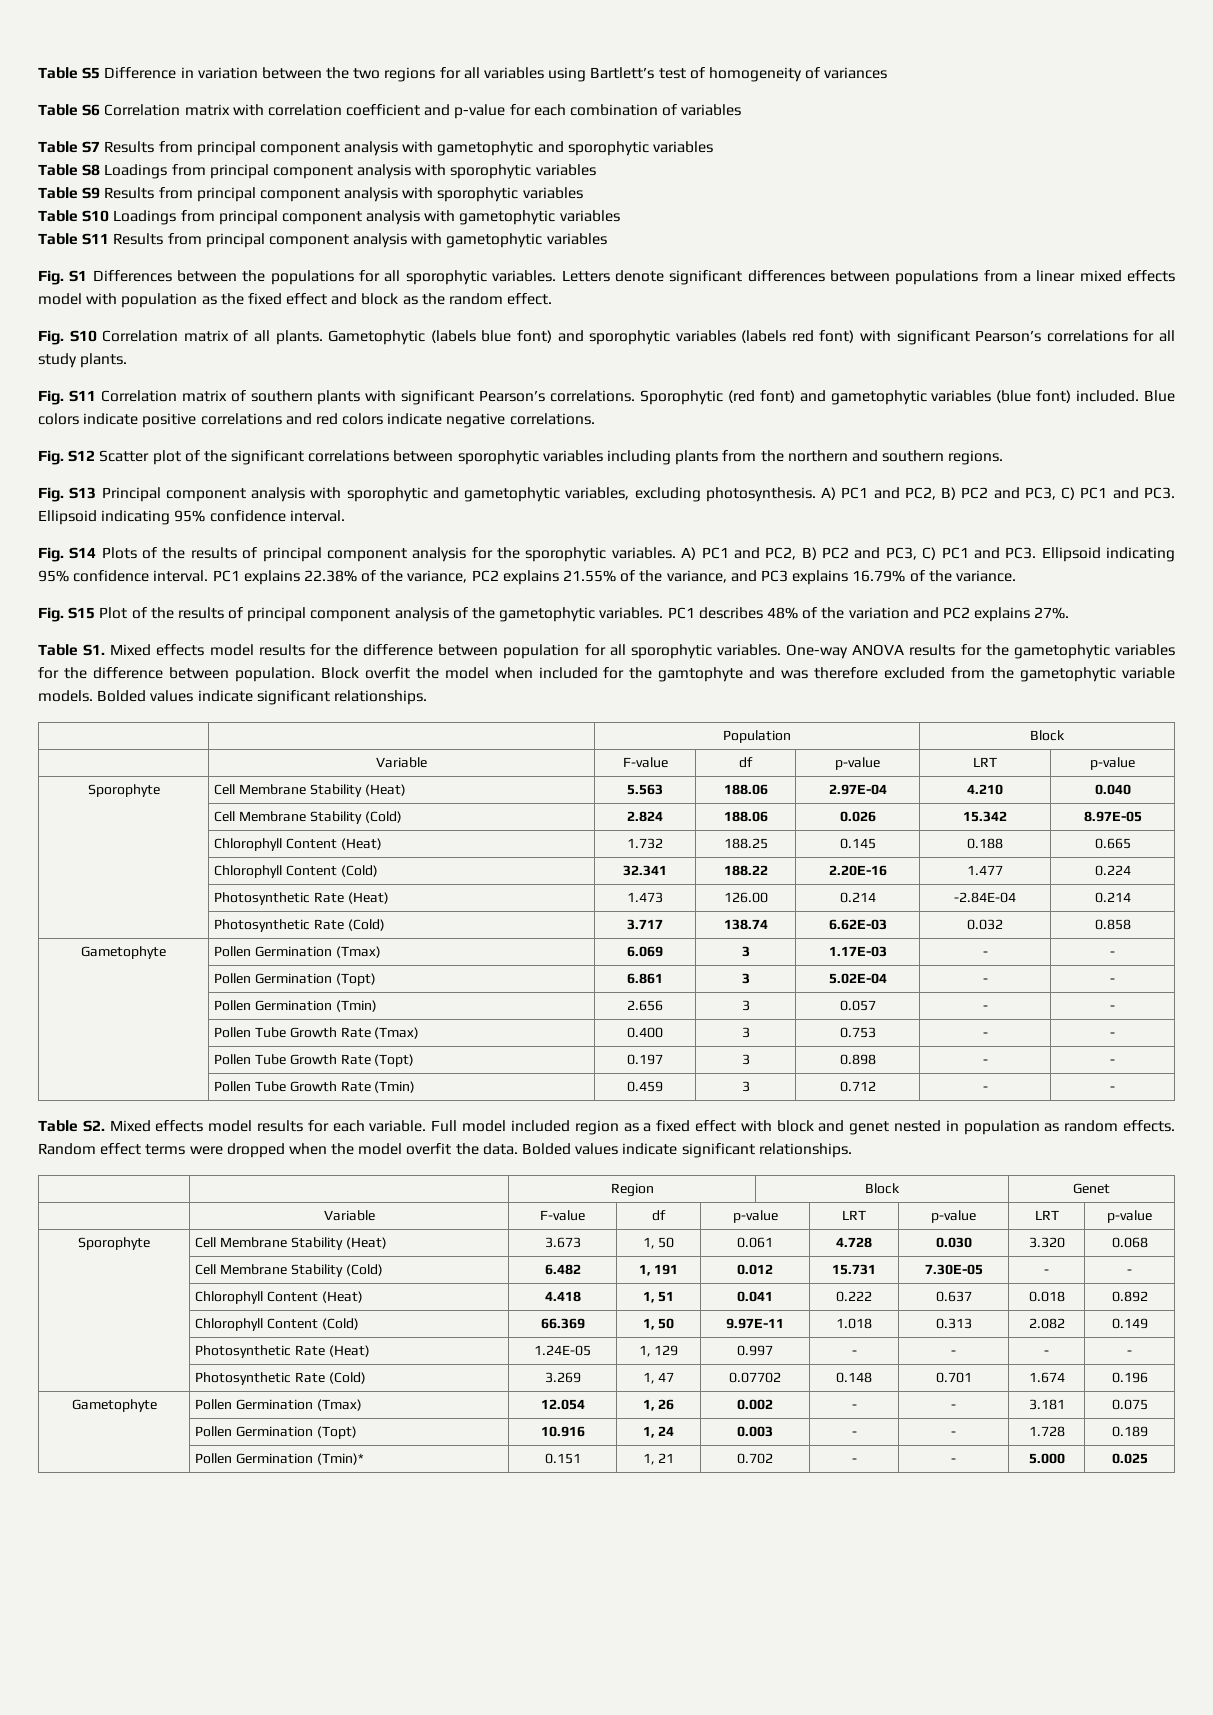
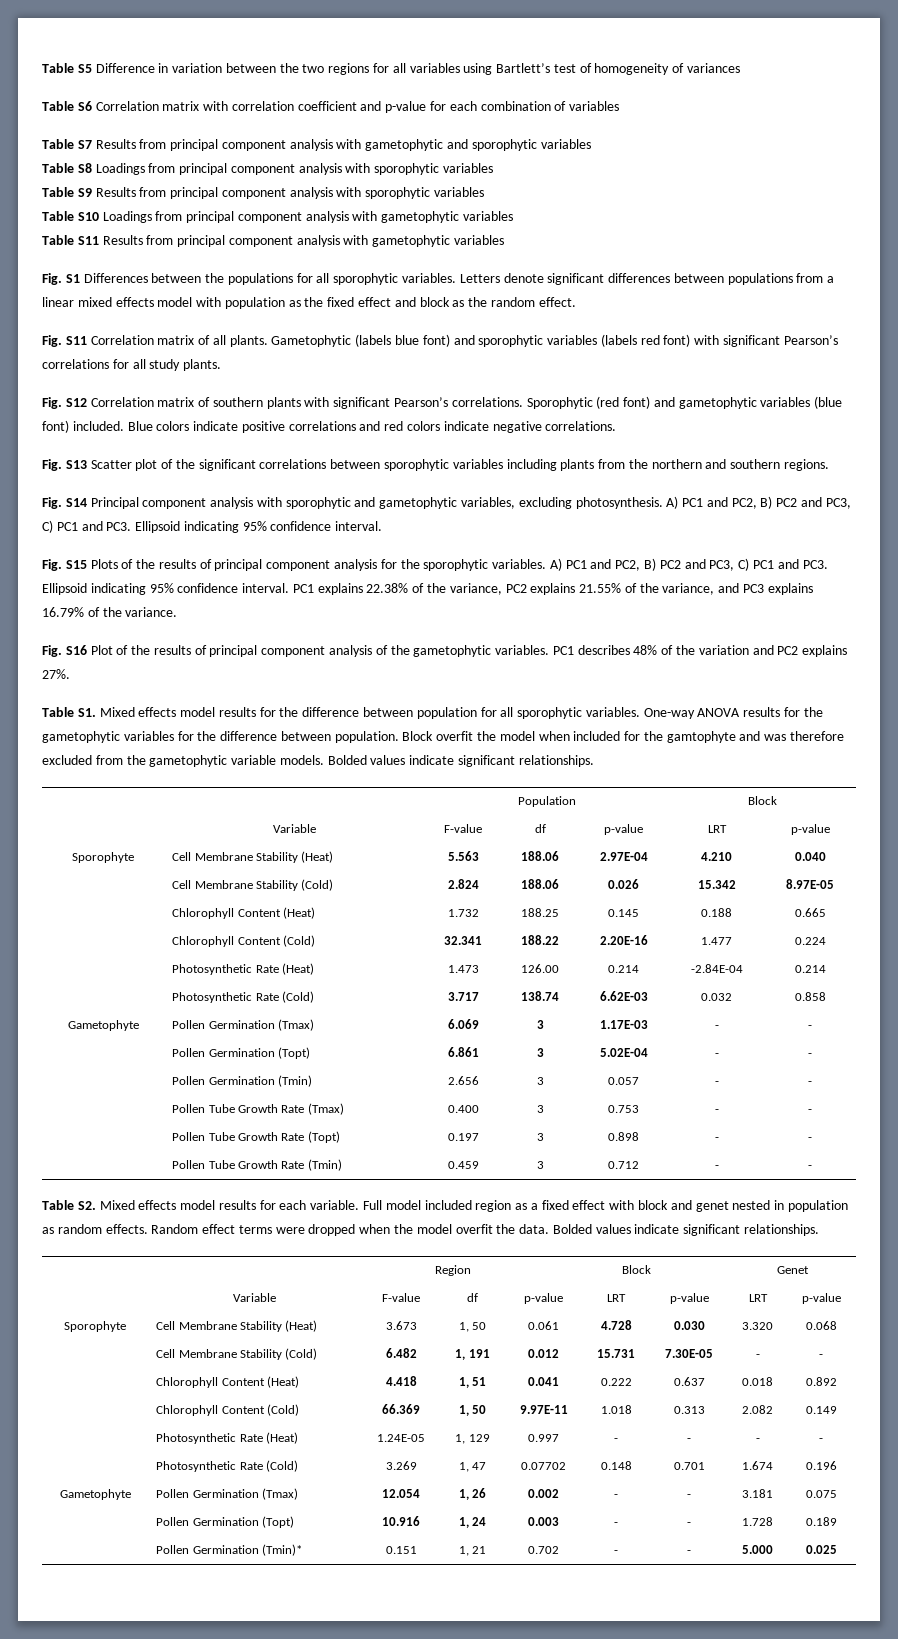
[69,330,97,342] S10 -> [65,336,87,345] S11
[68,390,96,402] S11 -> [65,398,87,407] S12
[68,450,96,462] S12 -> [65,460,87,469] S13
[69,487,97,499] S13 -> [65,498,87,507] S14
[69,547,97,559] S14 -> [65,560,87,569] S15
[68,607,96,619] S15 -> [65,645,87,655] S16

